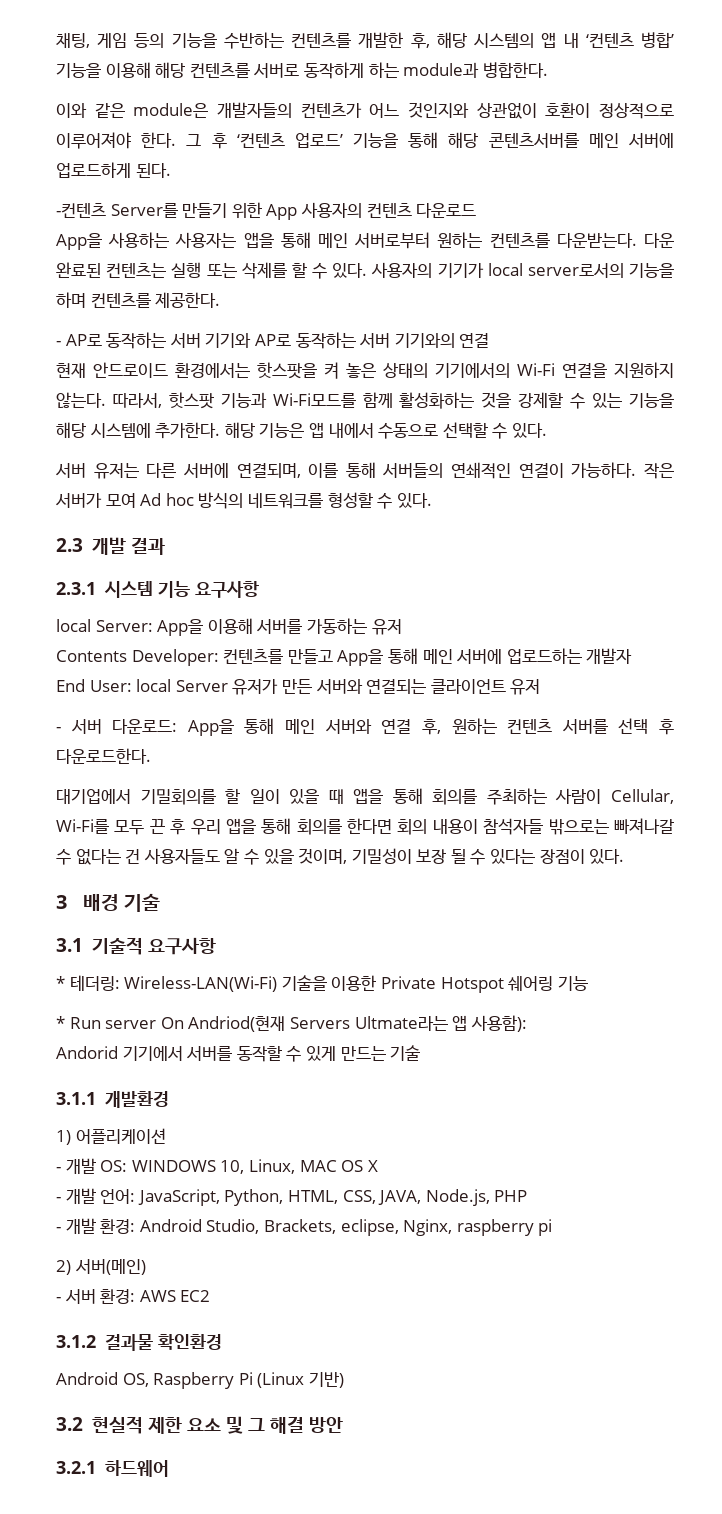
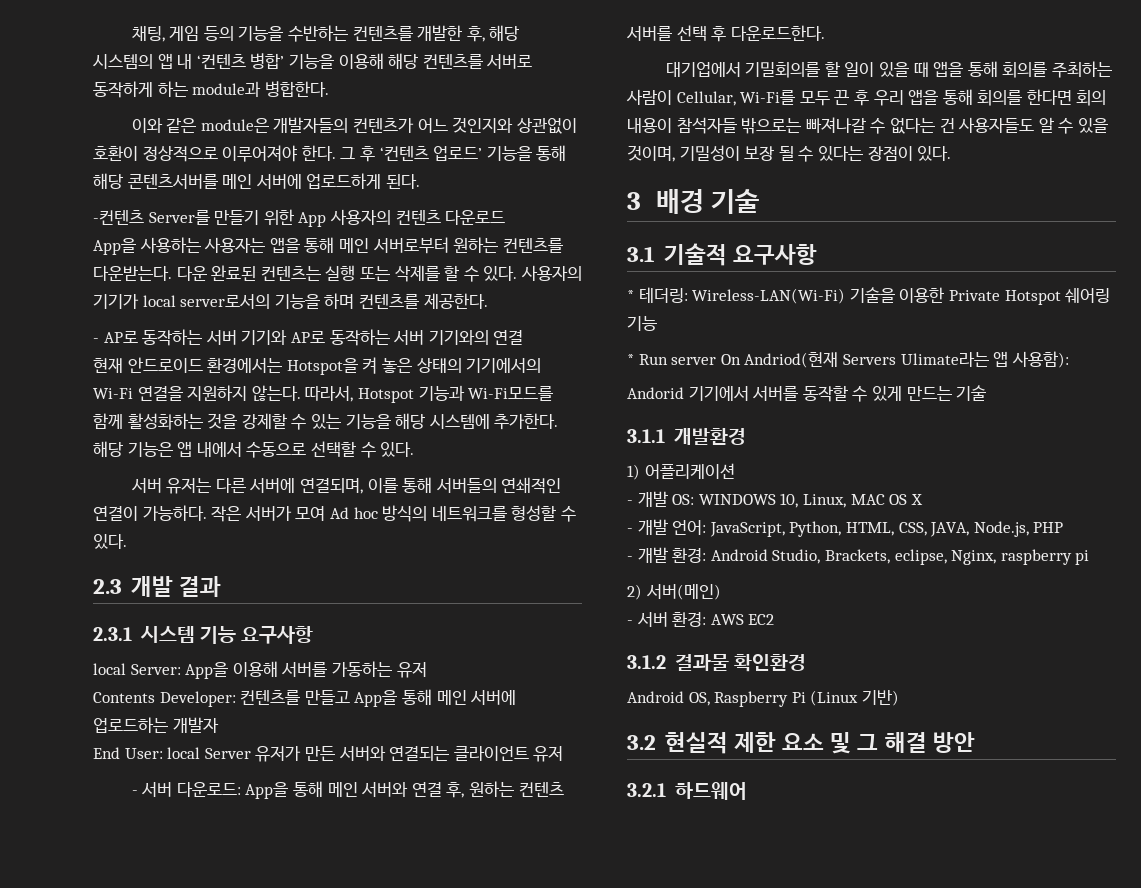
[257,362,317,379] 핫스팟을 -> [286,358,358,375] Hotspot을
[168,392,214,409] 핫스팟 -> [357,388,414,403] Hotspot
[354,1016,448,1031] Ultmate라는 -> [900,352,989,367] Ulimate라는

